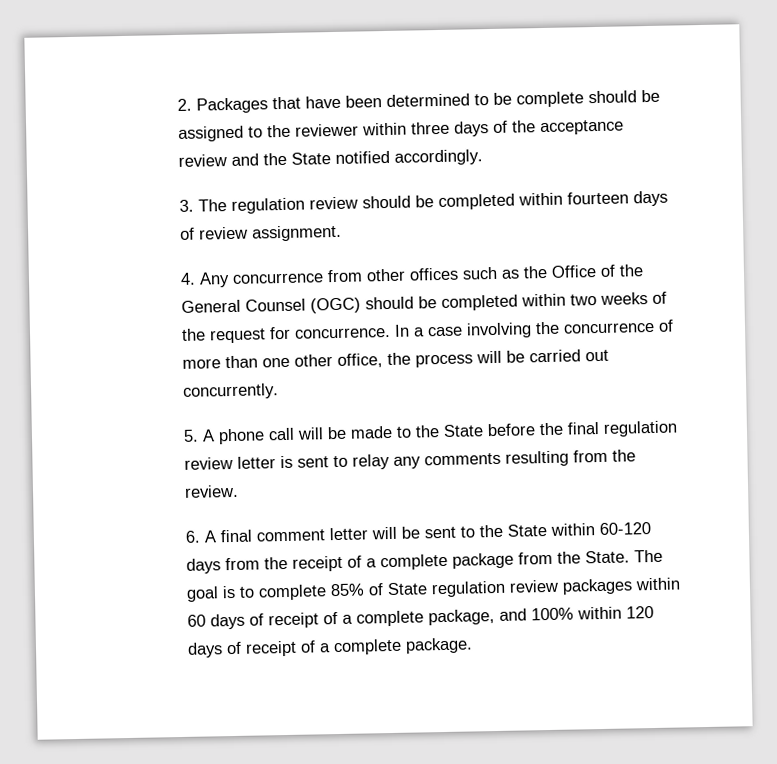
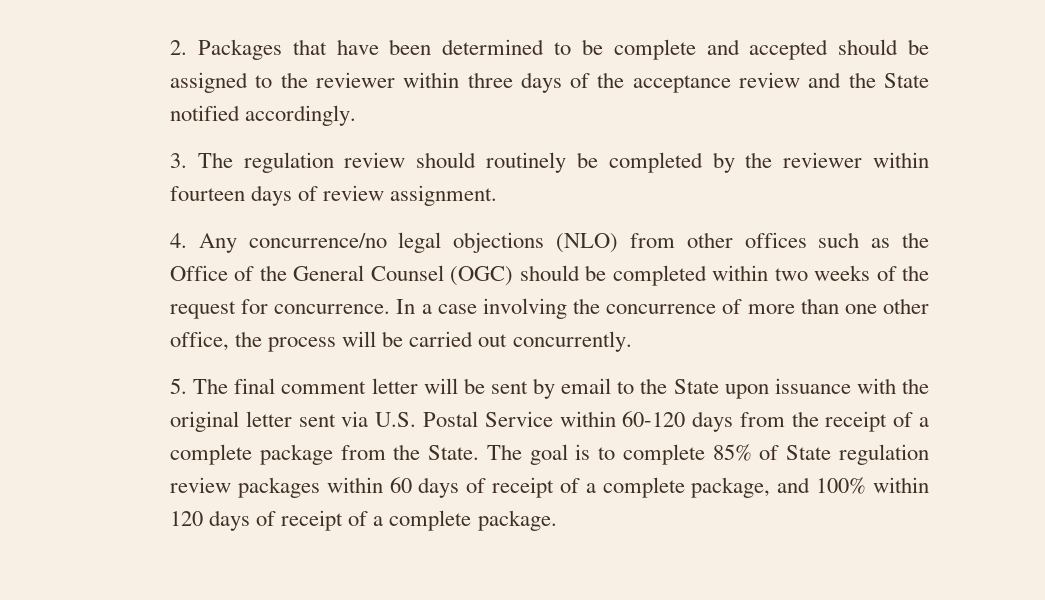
(585, 99) none -> [706,39,829,60] and accepted
[415,193,516,211] be completed -> [486,152,863,173] routinely be completed by the reviewer
[232,272,325,284] concurrence -> [248,232,619,253] concurrence/no legal objections (NLO)
[202,420,679,445] [184,449,637,470] [184,484,240,498] [185,530,218,543] A phone call will be made to the State before the final regulation review letter is sent to relay any comments resulting from the review. // 6. A -> [193,378,229,394] The
[460,523,548,538] to the State -> [533,378,930,399] [170,411,553,432] by email to the State upon issuance with the original letter sent via U.S. Postal Service

